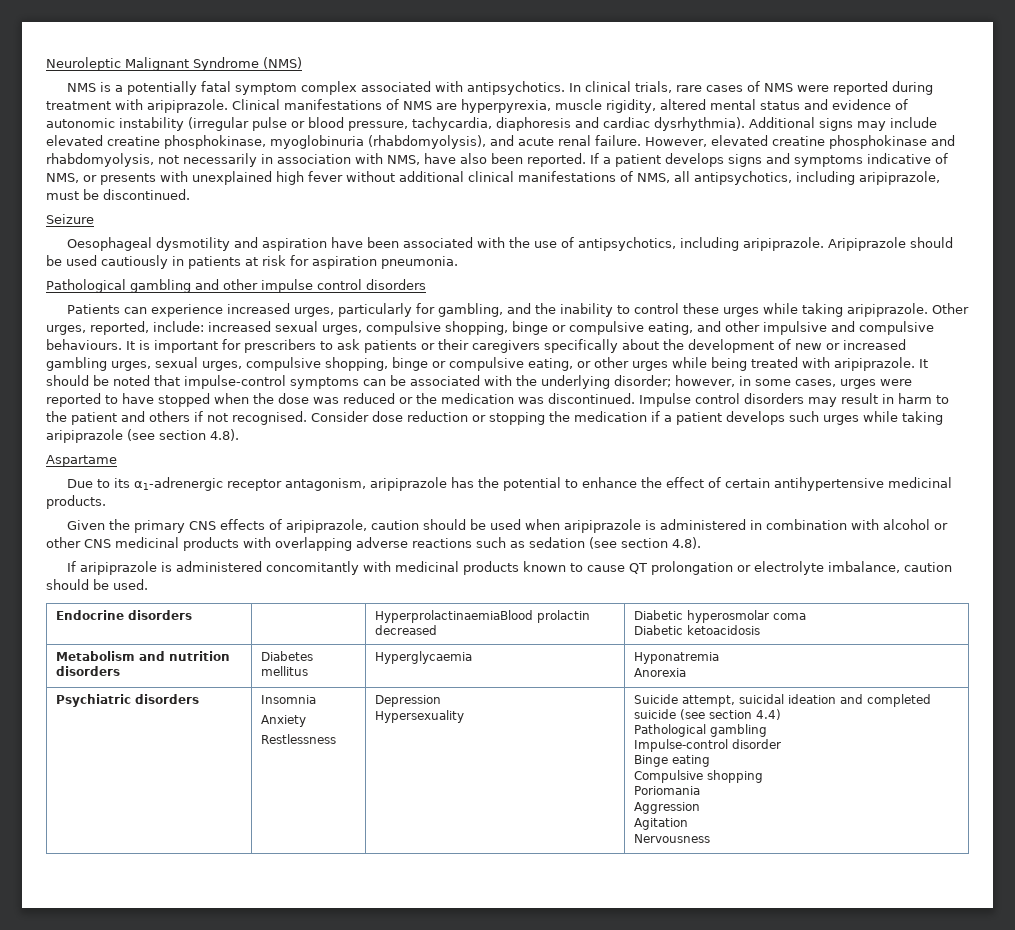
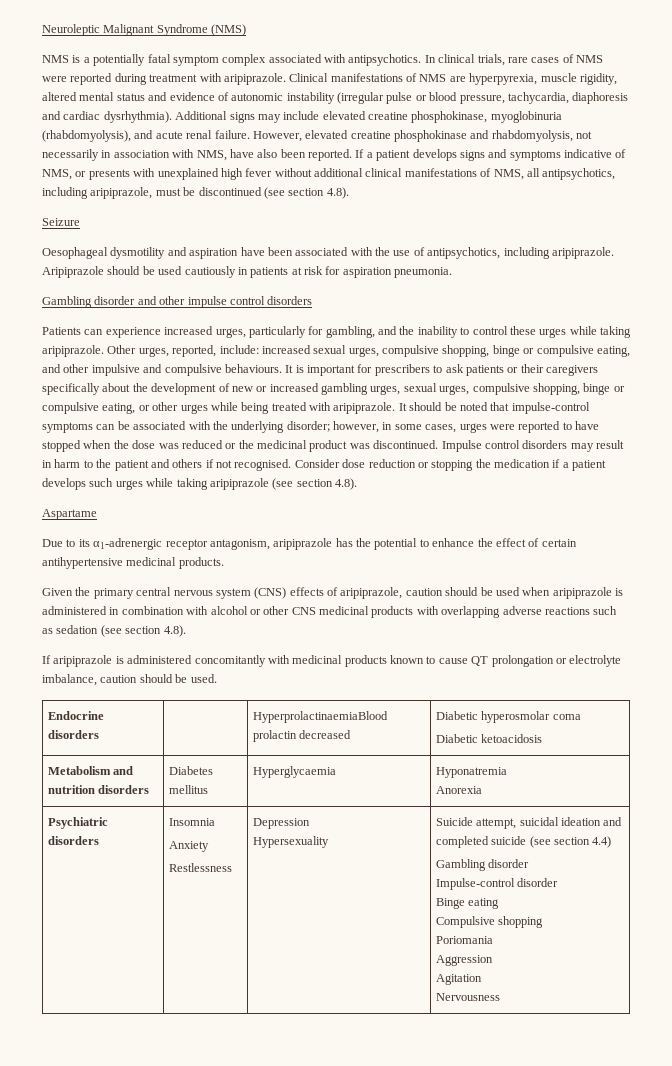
[103,189,190,200] discontinued. -> [198,187,349,199] discontinued (see section 4.8).
[46,279,191,293] Pathological gambling -> [42,296,136,308] Gambling disorder
[441,393,514,404] medication -> [257,440,348,452] medicinal product
[188,521,216,530] CNS -> [136,587,287,599] central nervous system (CNS)
[634,724,768,737] Pathological gambling -> [435,859,530,871] Gambling disorder

